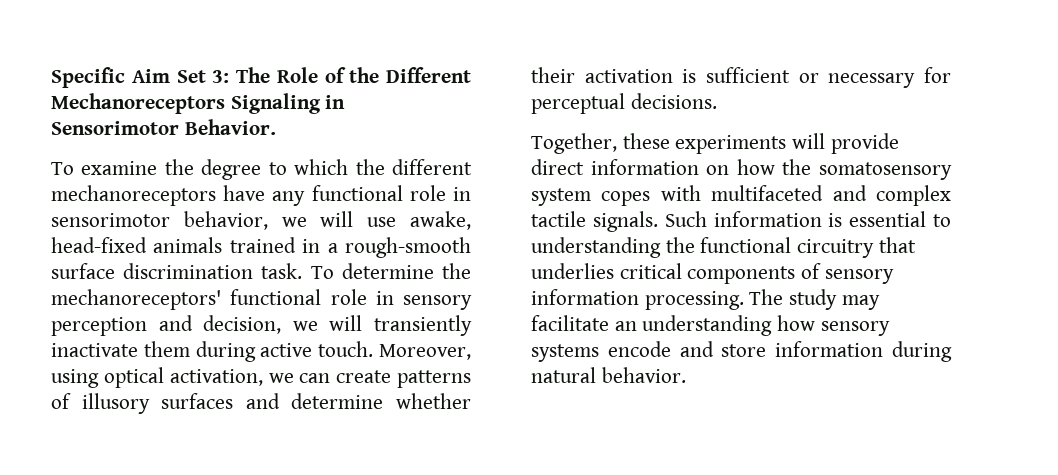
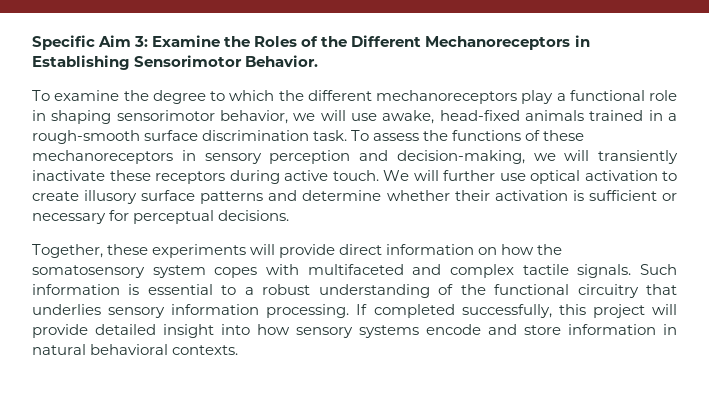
[176,67,318,83] Set 3: The Role -> [134,35,298,47] 3: Examine the Roles
[230,93,346,114] Signaling in -> [574,35,590,47] [32,55,130,70] in Establishing
[223,185,471,206] have any functional role in -> [521,90,677,104] [32,110,112,124] play a functional role in shaping
[341,263,471,279] [51,289,367,310] determine the mechanoreceptors' functional role -> [373,130,585,141] [32,150,173,164] assess the functions of these mechanoreceptors
[203,315,282,334] decision, -> [396,150,525,164] decision-making,
[143,341,190,357] them -> [109,170,225,184] these receptors
[379,344,471,360] [51,367,471,388] [51,393,234,414] Moreover, using optical activation, we can create patterns of illusory surfaces -> [383,170,677,184] [32,190,264,204] We will further use optical activation to create illusory surface patterns
[531,237,661,258] understanding -> [244,284,454,298] a robust understanding of
[619,263,894,284] [531,289,880,310] [531,315,773,336] critical components of sensory information processing. The study may facilitate an understanding -> [108,304,677,318] [32,324,250,338] sensory information processing. If completed successfully, this project will provide detailed insight into
[892,341,952,362] [531,367,686,383] during natural behavior. -> [663,324,677,335] [32,344,239,355] in natural behavioral contexts.

